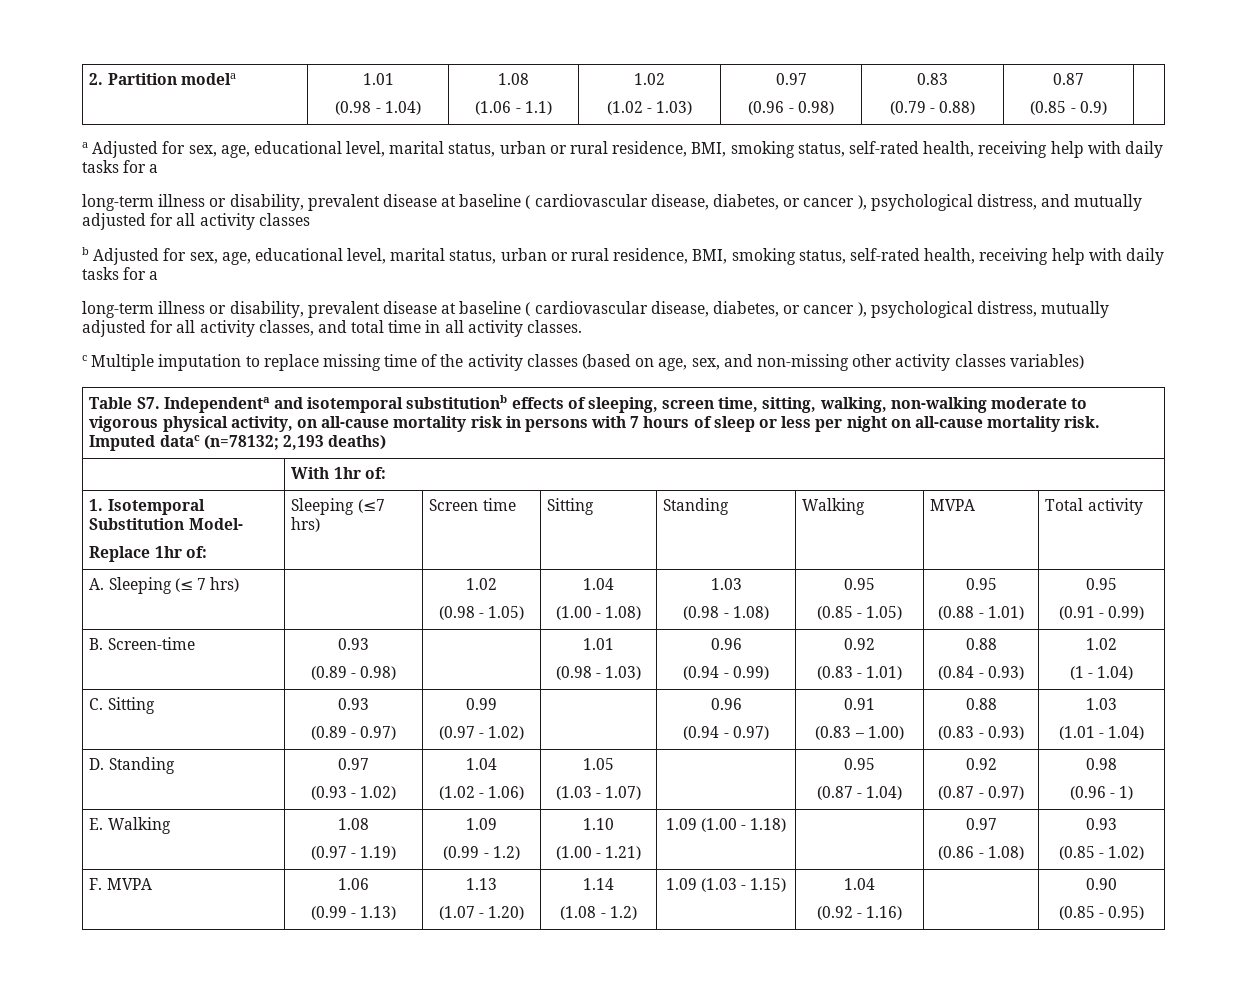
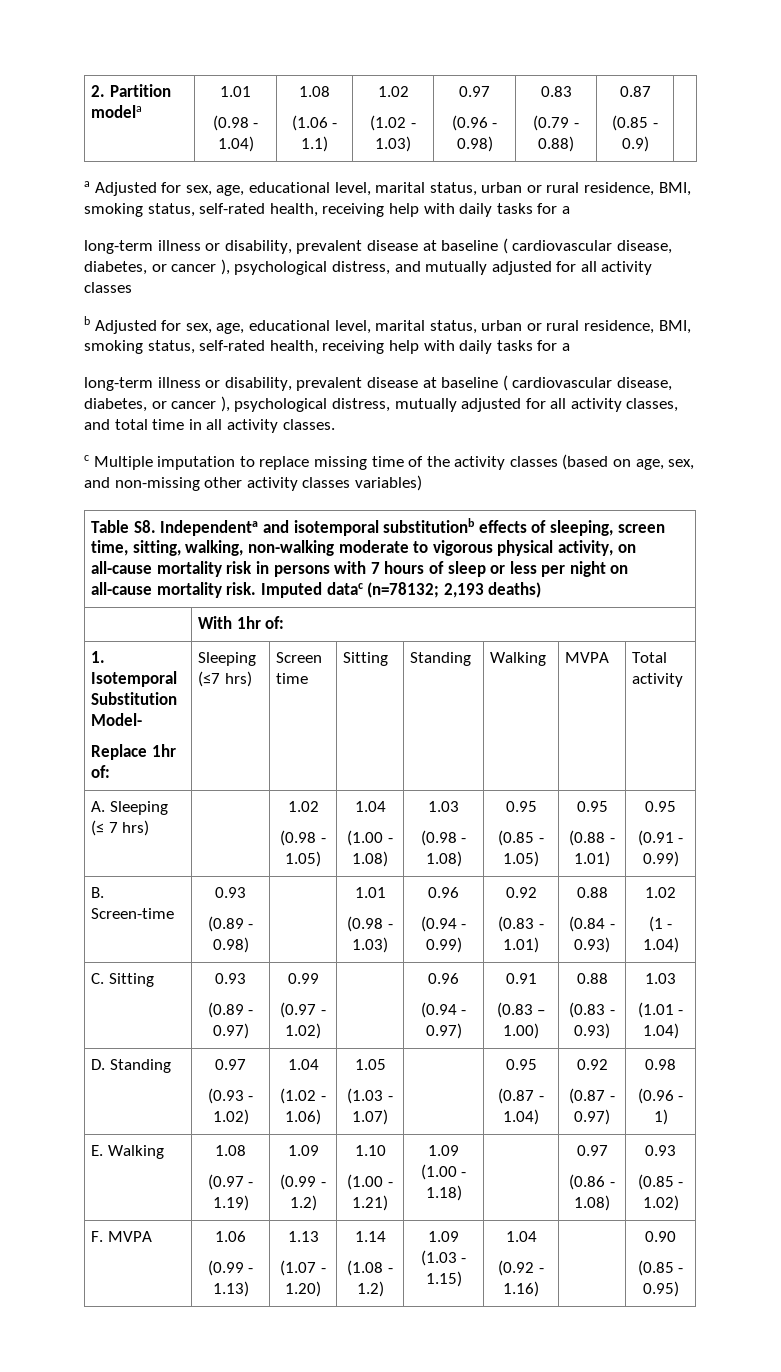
[136,397,160,409] S7. -> [133,520,156,533] S8.

